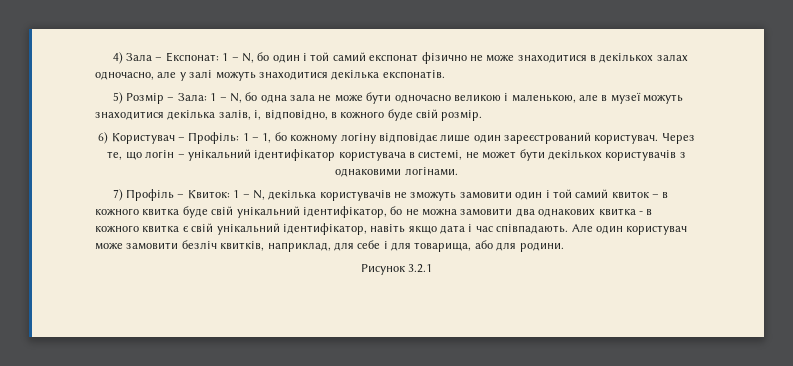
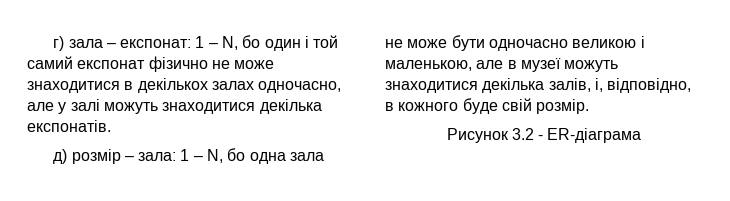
[112,52,219,64] 4) Зала – Експонат: -> [53,36,192,51] г) зала – експонат:
[112,92,207,104] 5) Розмір – Зала: -> [53,149,177,164] д) розмір – зала:
[98,132,695,144] [107,149,686,161] [335,167,458,177] [112,189,669,201] [95,206,653,218] [95,223,688,235] [95,240,564,252] [360,264,433,275] 6) Користувач – Профіль: 1 – 1, бо кожному логіну відповідає лише один зареєстрований користувач. Через те, що логін – унікальний ідентифікатор користувача в системі, не может бути декількох користувачів з однаковими логінами. // 7) Профіль – Квиток: 1 – N, декілька користувачів не зможуть замовити один і той самий квиток – в кожного квитка буде свій унікальний ідентифікатор, бо не можна замовити два однакових квитка - в кожного квитка є свій унікальний ідентифікатор, навіть якщо дата і час співпадають. Але один користувач може замовити безліч квитків, наприклад, для себе і для товарища, або для родини. // Рисунок 3.2.1 -> [446,128,642,143] Рисунок 3.2 - ER-діаграма

